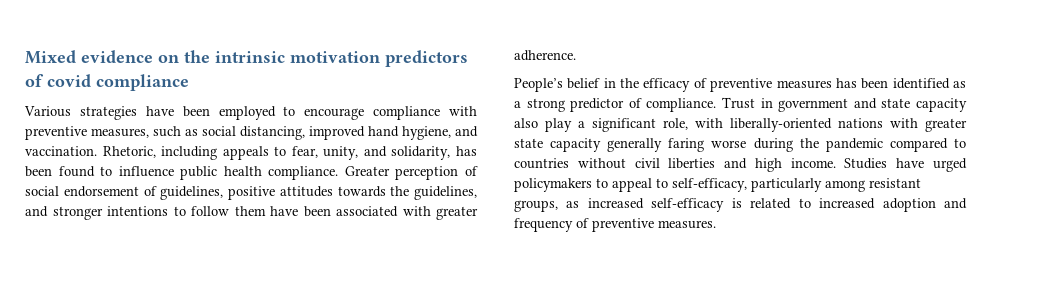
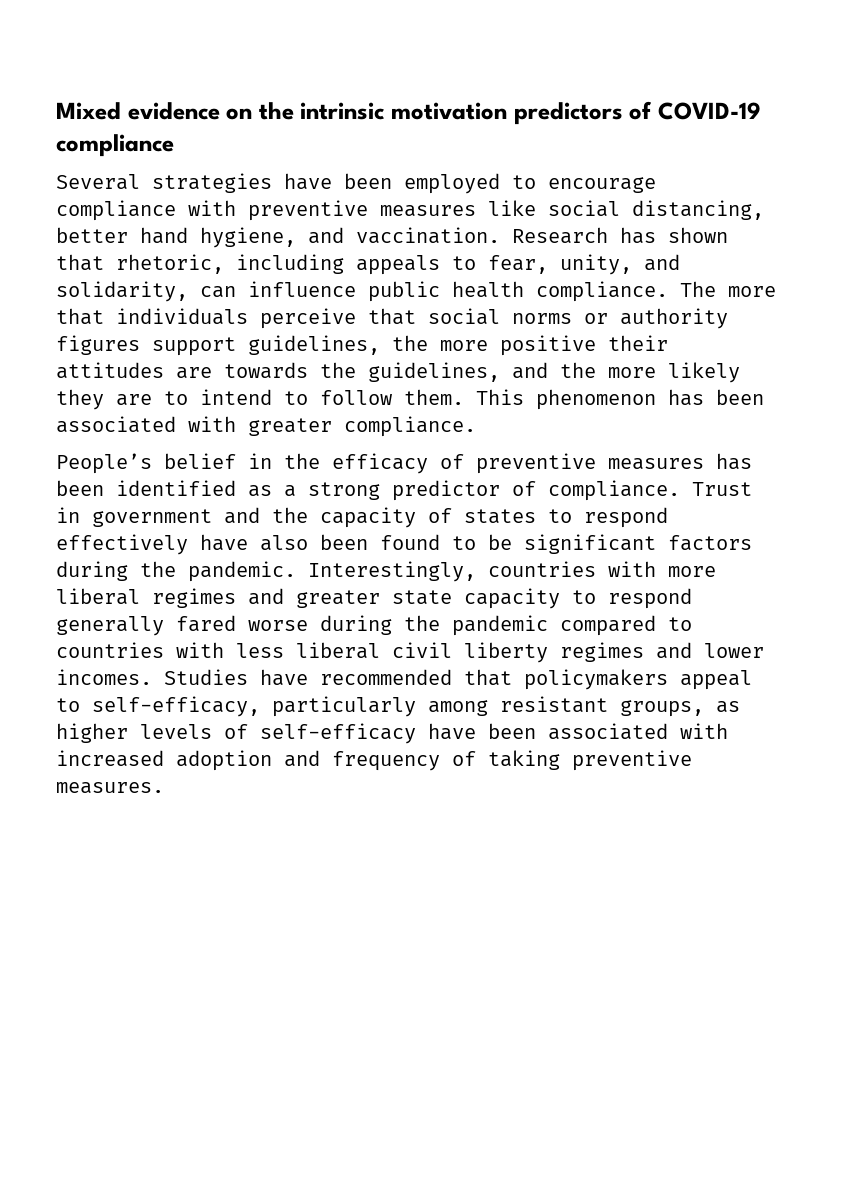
[47,74,91,87] covid -> [657,102,761,120] COVID-19
[24,106,71,117] Various -> [56,174,140,190] Several
[91,126,198,138] measures, such as -> [380,200,536,217] measures like
[309,126,365,140] improved -> [56,227,128,243] better
[102,146,156,158] Rhetoric, -> [512,227,728,244] [56,254,224,274] Research has shown that rhetoric,
[455,146,477,156] [25,166,478,180] [25,186,477,200] [25,206,298,220] has been found to influence public health compliance. Greater perception of social endorsement of guidelines, positive attitudes towards the guidelines, and stronger intentions to follow them have -> [200,281,776,302] [56,308,728,329] [56,335,668,356] [56,362,740,383] [56,389,704,410] can influence public health compliance. The more that individuals perceive that social norms or authority figures support guidelines, the more positive their attitudes are towards the guidelines, and the more likely they are to intend to follow them. This phenomenon has
[514,50,576,61] adherence. -> [344,416,476,437] compliance.
[881,98,968,112] [514,118,967,132] [514,138,705,152] state capacity also play a significant role, with liberally-oriented nations with greater state capacity generally faring -> [272,507,668,528] [56,534,752,555] [56,561,716,582] [56,588,692,609] [56,615,236,636] the capacity of states to respond effectively have also been found to be significant factors during the pandemic. Interestingly, countries with more liberal regimes and greater state capacity to respond generally fared
[577,158,967,172] [514,178,608,192] without civil liberties and high income. Studies have urged policymakers to -> [176,642,764,663] [56,669,668,690] with less liberal civil liberty regimes and lower incomes. Studies have recommended that policymakers
[587,198,811,212] increased self-efficacy is related to -> [56,723,728,744] higher levels of self-efficacy have been associated with
(589, 223) none -> [488,750,560,770] taking

